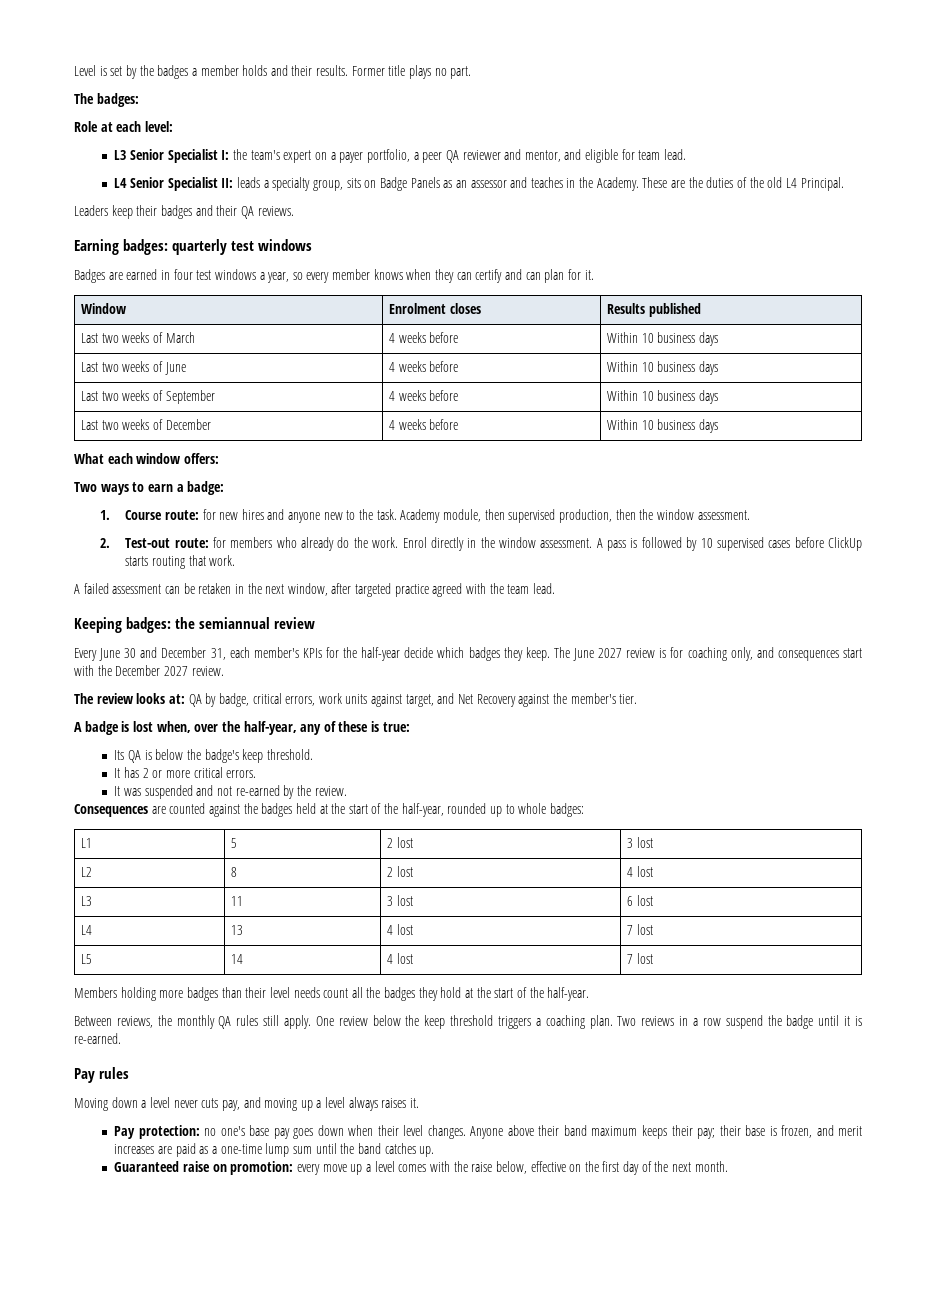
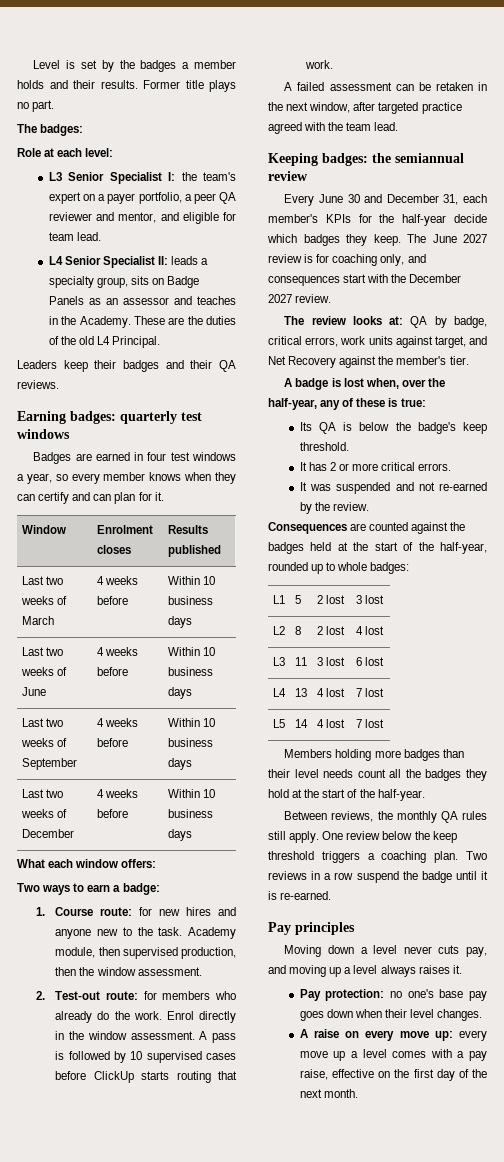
[99,1067,130,1079] rules -> [295,922,355,935] principles
[470,1125,863,1139] [114,1143,435,1157] [114,1161,294,1175] Anyone above their band maximum keeps their pay; their base is frozen, and merit increases are paid as a one-time lump sum until the band catches up. // Guaranteed raise on promotion: -> [299,1029,453,1041] // A raise on every move up:
[453,1161,527,1174] the raise below, -> [457,1051,487,1061] [299,1069,328,1080] a pay raise,

